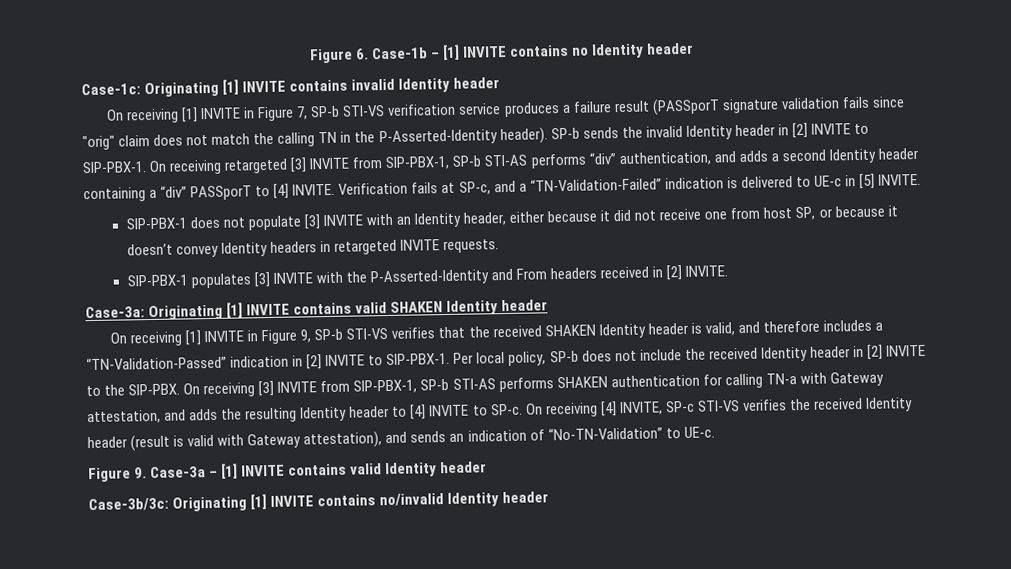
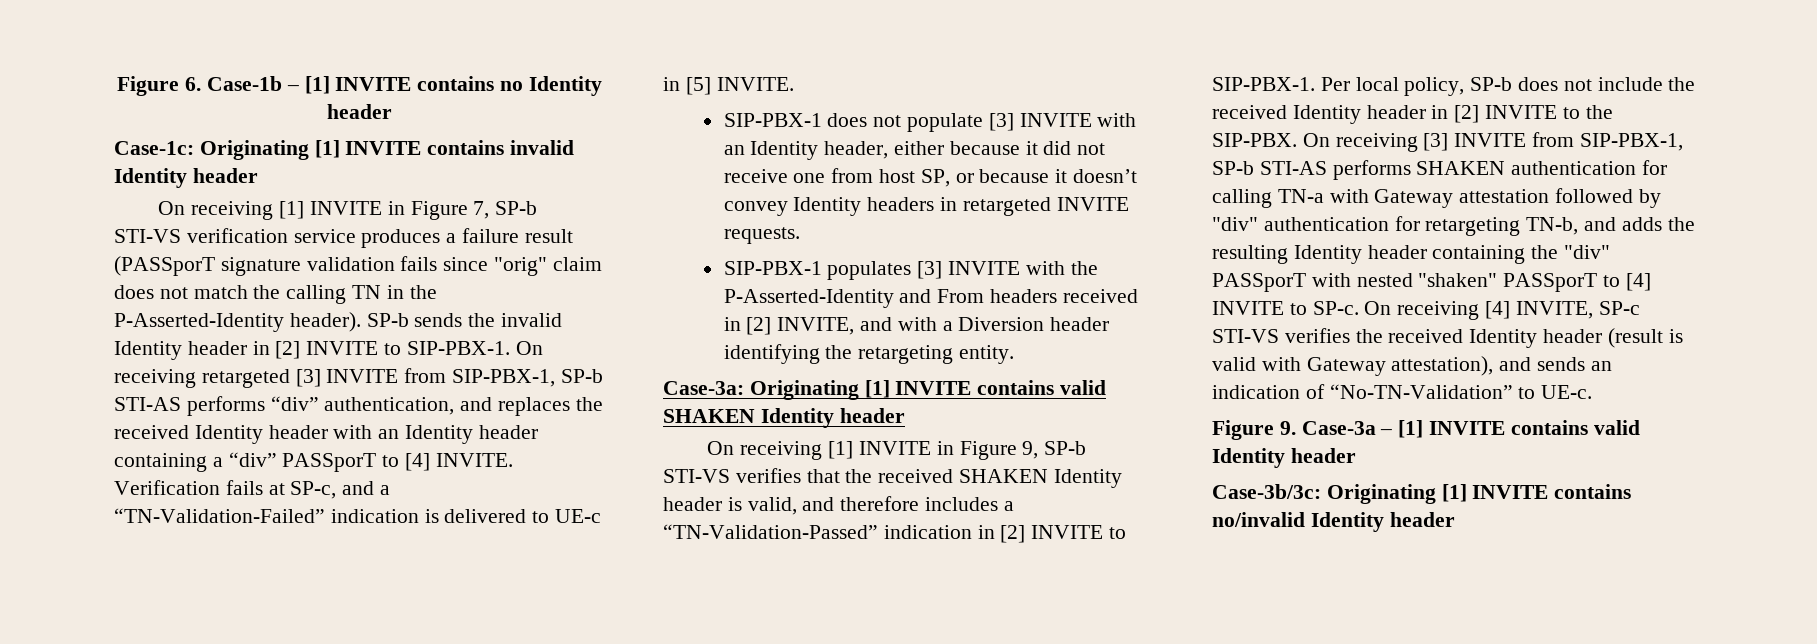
[738,149,826,163] adds a second -> [498,397,603,416] [114,425,400,444] replaces the received Identity header with an
[685,265,729,277] INVITE. -> [777,317,1110,335] [723,344,1015,364] INVITE, and with a Diversion header identifying the retargeting entity.
[87,409,161,425] attestation, -> [1459,188,1661,208] [1212,216,1579,236] attestation followed by "div" authentication for retargeting TN-b,
(391, 411) none -> [1432,245,1611,264] [1212,273,1598,292] containing the "div" PASSporT with nested "shaken" PASSporT

